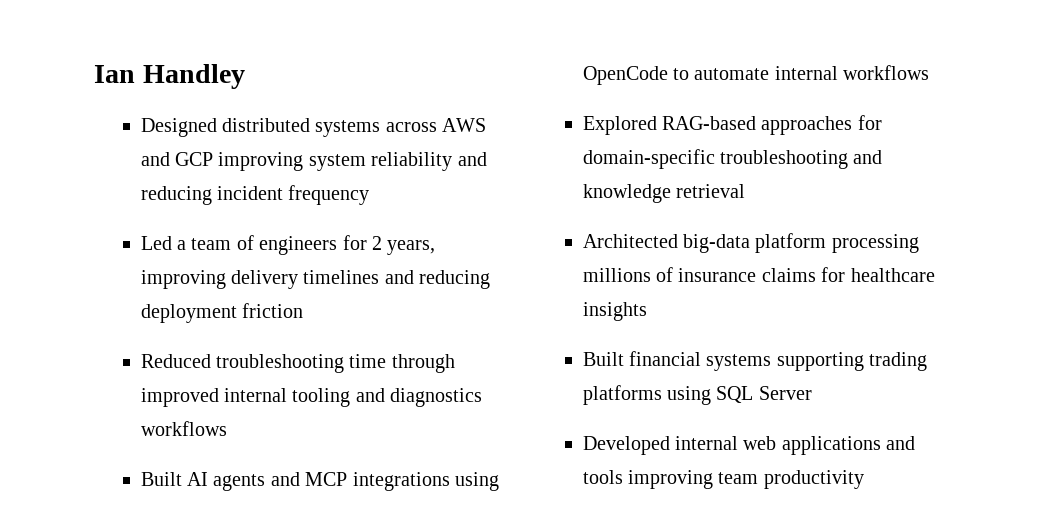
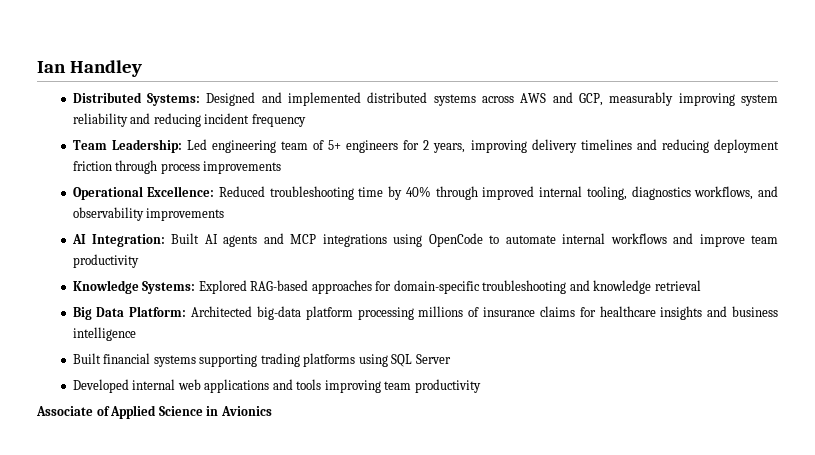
[140,118,217,137] Designed -> [72,92,361,106] Distributed Systems: Designed and implemented
[175,152,214,166] GCP -> [578,92,674,106] GCP, measurably
[140,236,187,250] Led a -> [72,139,276,153] Team Leadership: Led engineering
(254, 242) none -> [328,140,342,150] 5+
(304, 310) // -> [115,160,282,174] [72,186,215,200] through process improvements // Operational Excellence:
(387, 361) none -> [388,186,431,200] by 40%
[292,388,483,407] [140,421,227,436] tooling and diagnostics workflows // -> [586,186,778,200] [72,207,225,221] [71,234,166,247] tooling, diagnostics workflows, and observability improvements // AI Integration:
(930, 72) // -> [673,233,778,247] [72,254,139,268] [72,280,196,294] and improve team productivity // Knowledge Systems:
(746, 191) none -> [72,306,187,320] Big Data Platform:
(647, 311) none -> [707,306,778,317] [72,327,136,341] and business intelligence
(864, 479) none -> [36,405,272,419] // Associate of Applied Science in Avionics

